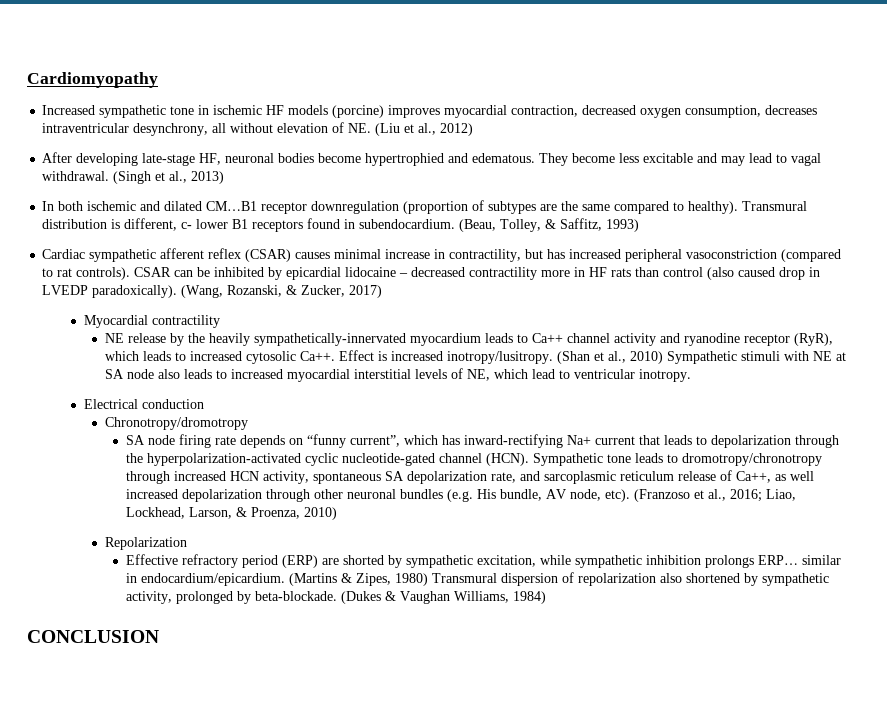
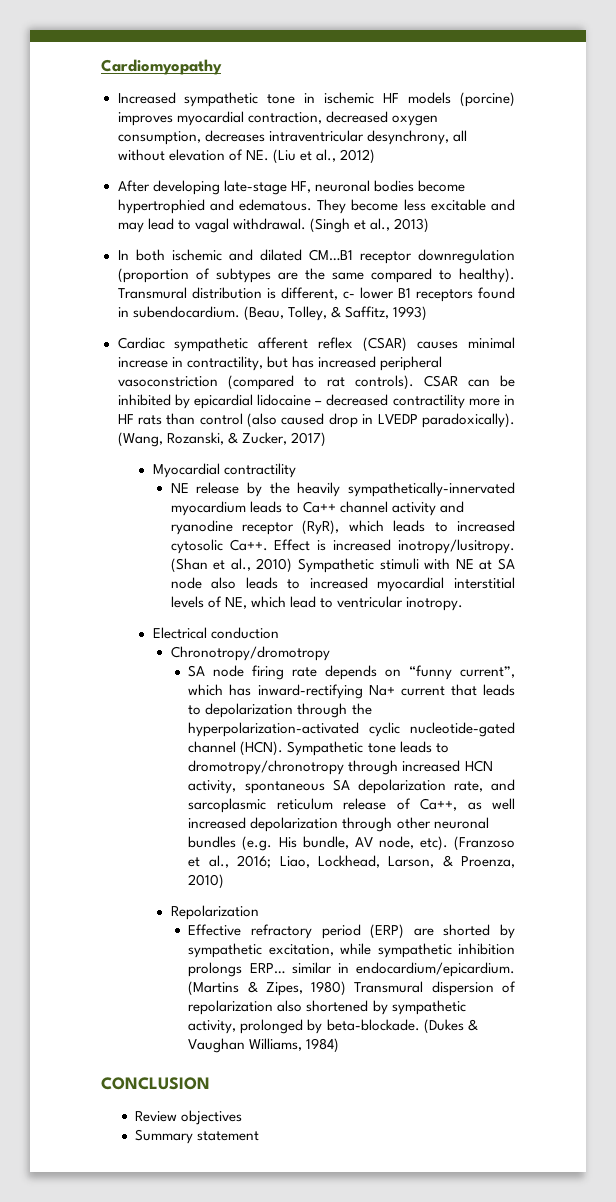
(159, 636) none -> [135,1110,243,1125] [135,1129,260,1144] // Review objectives // Summary statement

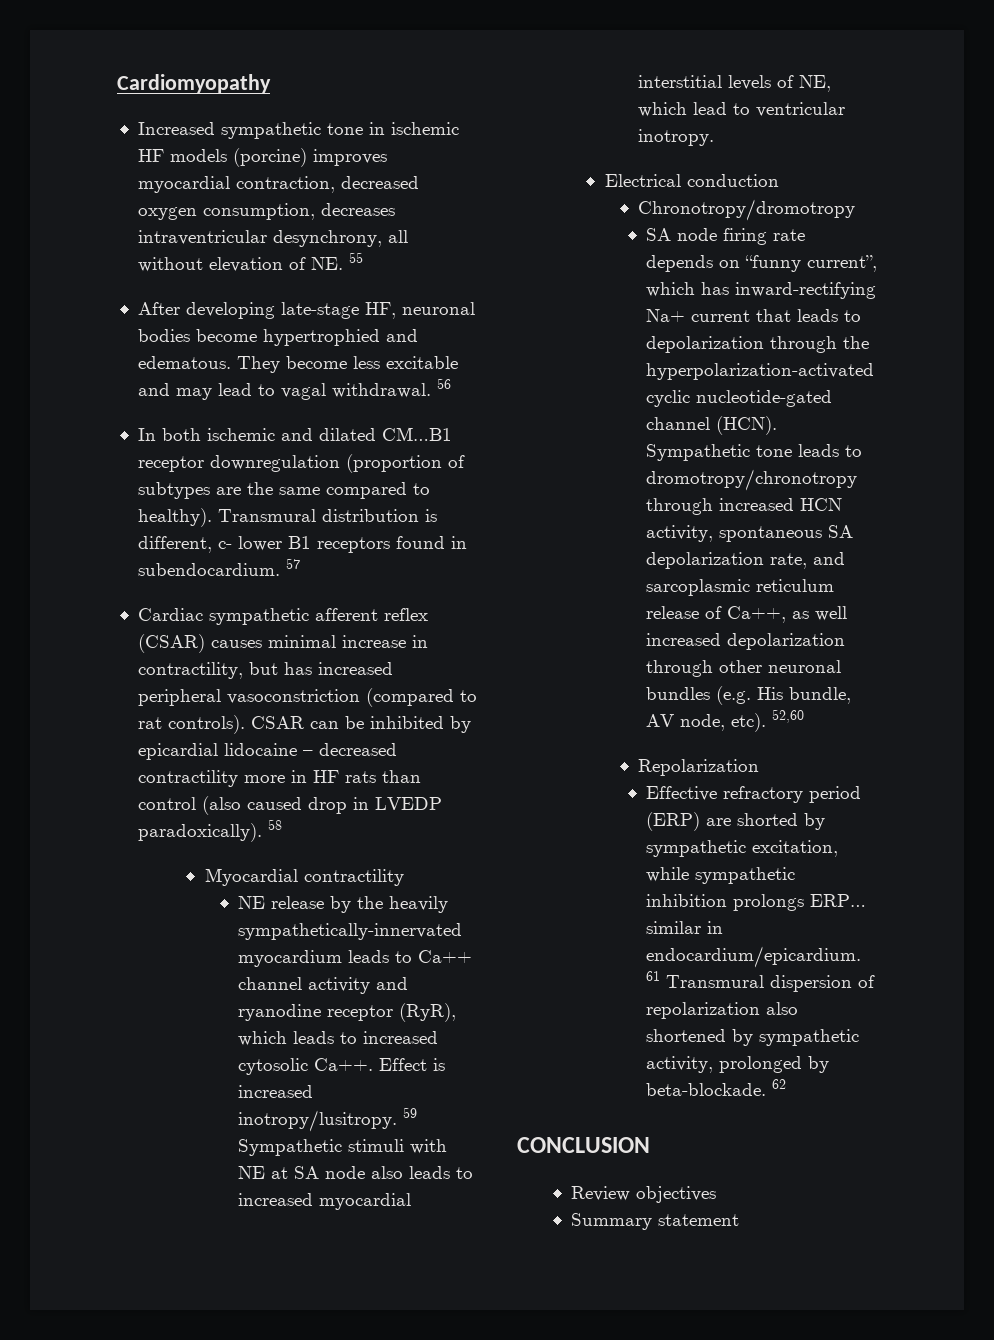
[272,149,375,164] (Liu et al., 2012) -> [348,252,363,263] 55
[309,218,429,233] (Singh et al., 2013) -> [436,378,451,389] 56
[243,306,427,321] (Beau, Tolley, & Saffitz, 1993) -> [285,558,300,569] 57
[117,432,326,447] (Wang, Rozanski, & Zucker, 2017) -> [267,819,282,830] 58
[170,558,293,573] (Shan et al., 2010) -> [402,1107,417,1118] 59
[454,836,515,851] [188,855,516,868] [188,874,225,889] (Franzoso et al., 2016; Liao, Lockhead, Larson, & Proenza, 2010) -> [771,709,804,723] 52,60
[188,981,347,996] (Martins & Zipes, 1980) -> [645,971,660,981] 61
[423,1019,478,1034] [188,1038,340,1053] (Dukes & Vaughan Williams, 1984) -> [771,1079,786,1089] 62

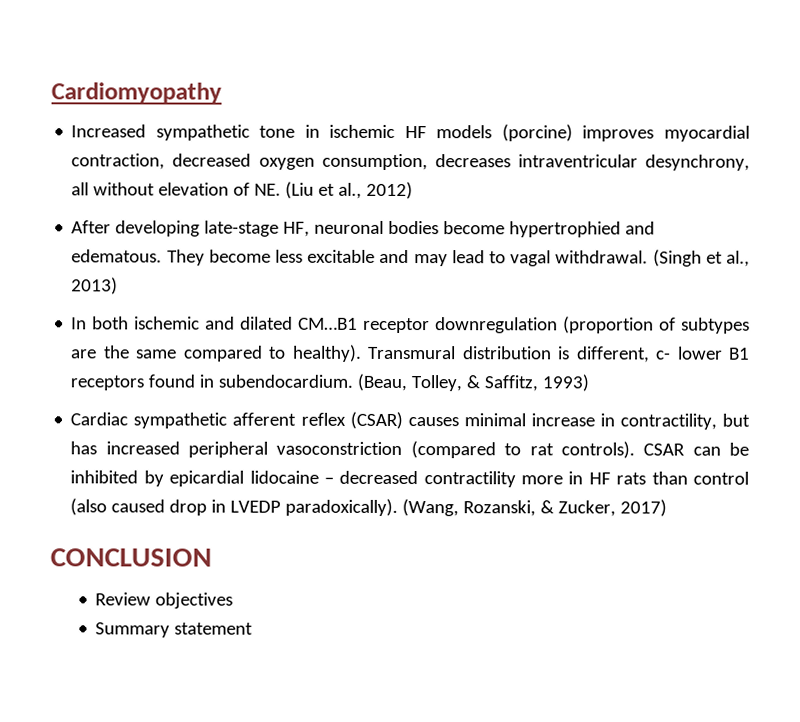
[348,252,363,263] 55 -> [285,181,414,200] (Liu et al., 2012)
[436,378,451,389] 56 -> [652,249,750,267] [71,277,119,295] (Singh et al., 2013)
[285,558,300,569] 57 -> [357,373,590,392] (Beau, Tolley, & Saffitz, 1993)
[267,819,282,830] [204,868,404,886] [237,896,448,913] [237,923,462,940] [237,950,472,967] [237,977,408,994] [237,1003,456,1022] [237,1031,438,1046] [237,1058,445,1075] [237,1085,313,1098] [237,1107,417,1132] [237,1139,447,1156] [237,1166,473,1179] [237,1193,411,1210] [637,75,831,92] [637,102,845,117] [637,129,714,146] [604,174,779,187] [637,199,855,221] [645,228,805,245] [645,255,877,272] [645,282,876,299] [645,309,861,322] [645,336,869,353] [645,363,874,380] [645,390,832,407] [645,416,777,435] [645,444,862,461] [645,469,857,491] [645,498,842,515] [645,525,853,542] [645,552,845,569] [645,579,834,596] [645,606,847,623] [645,633,845,650] [645,660,841,677] [645,686,851,705] [645,709,804,732] [637,759,759,776] [645,786,861,803] [645,812,825,831] [645,840,838,857] [645,867,795,884] [645,894,866,911] [645,921,723,934] [645,946,861,968] [645,971,875,992] [645,1002,798,1019] [645,1029,859,1046] [645,1056,829,1073] [645,1079,786,1096] 58 // Myocardial contractility // NE release by the heavily sympathetically-innervated myocardium leads to Ca++ channel activity and ryanodine receptor (RyR), which leads to increased cytosolic Ca++. Effect is increased inotropy/lusitropy. 59 Sympathetic stimuli with NE at SA node also leads to increased myocardial interstitial levels of NE, which lead to ventricular inotropy. // Electrical conduction // Chronotropy/dromotropy // SA node firing rate depends on “funny current”, which has inward-rectifying Na+ current that leads to depolarization through the hyperpolarization-activated cyclic nucleotide-gated channel (HCN). Sympathetic tone leads to dromotropy/chronotropy through increased HCN activity, spontaneous SA depolarization rate, and sarcoplasmic reticulum release of Ca++, as well increased depolarization through other neuronal bundles (e.g. His bundle, AV node, etc). 52,60 // Repolarization // Effective refractory period (ERP) are shorted by sympathetic excitation, while sympathetic inhibition prolongs ERP… similar in endocardium/epicardium. 61 Transmural dispersion of repolarization also shortened by sympathetic activity, prolonged by beta-blockade. 62 -> [402,499,668,517] (Wang, Rozanski, & Zucker, 2017)

